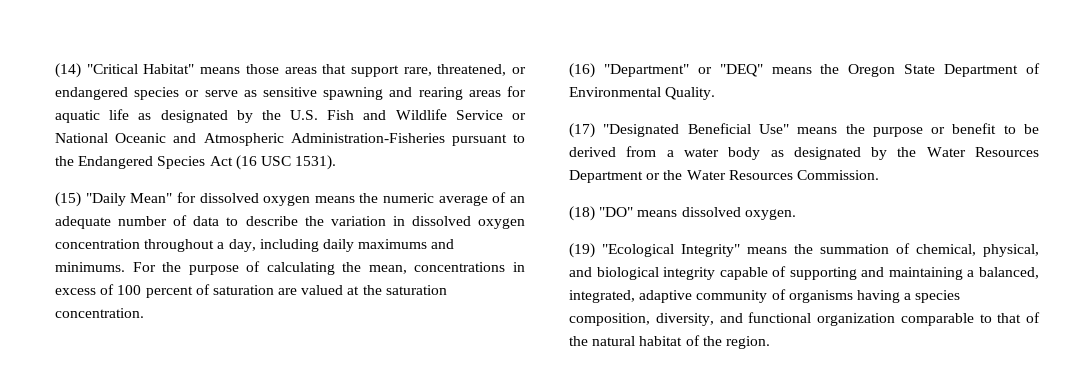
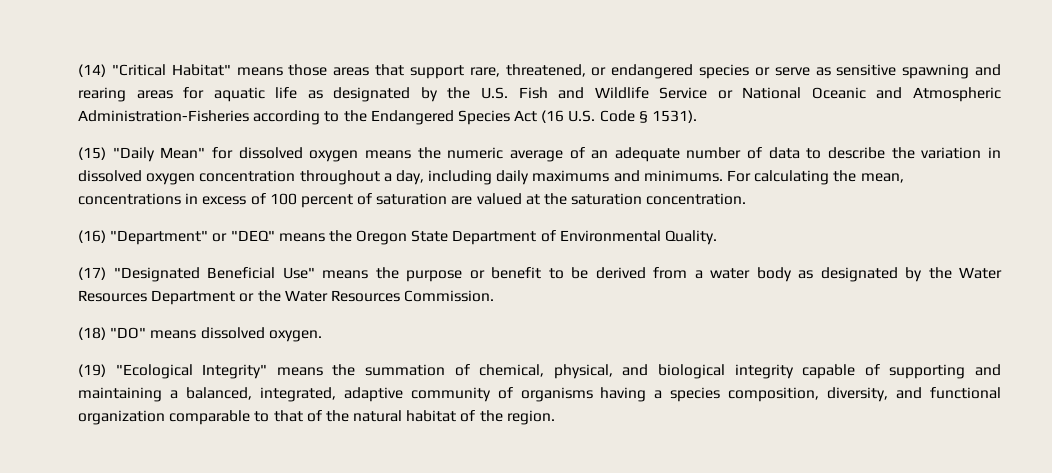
[451,134,507,146] pursuant -> [253,110,321,125] according
[260,156,291,166] USC -> [568,110,648,123] U.S. Code §
[162,261,261,275] the purpose of -> (752, 176) none

